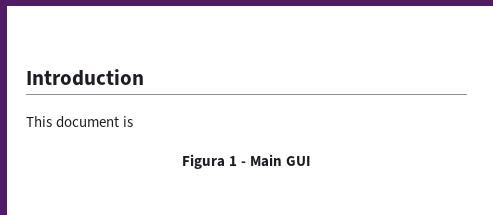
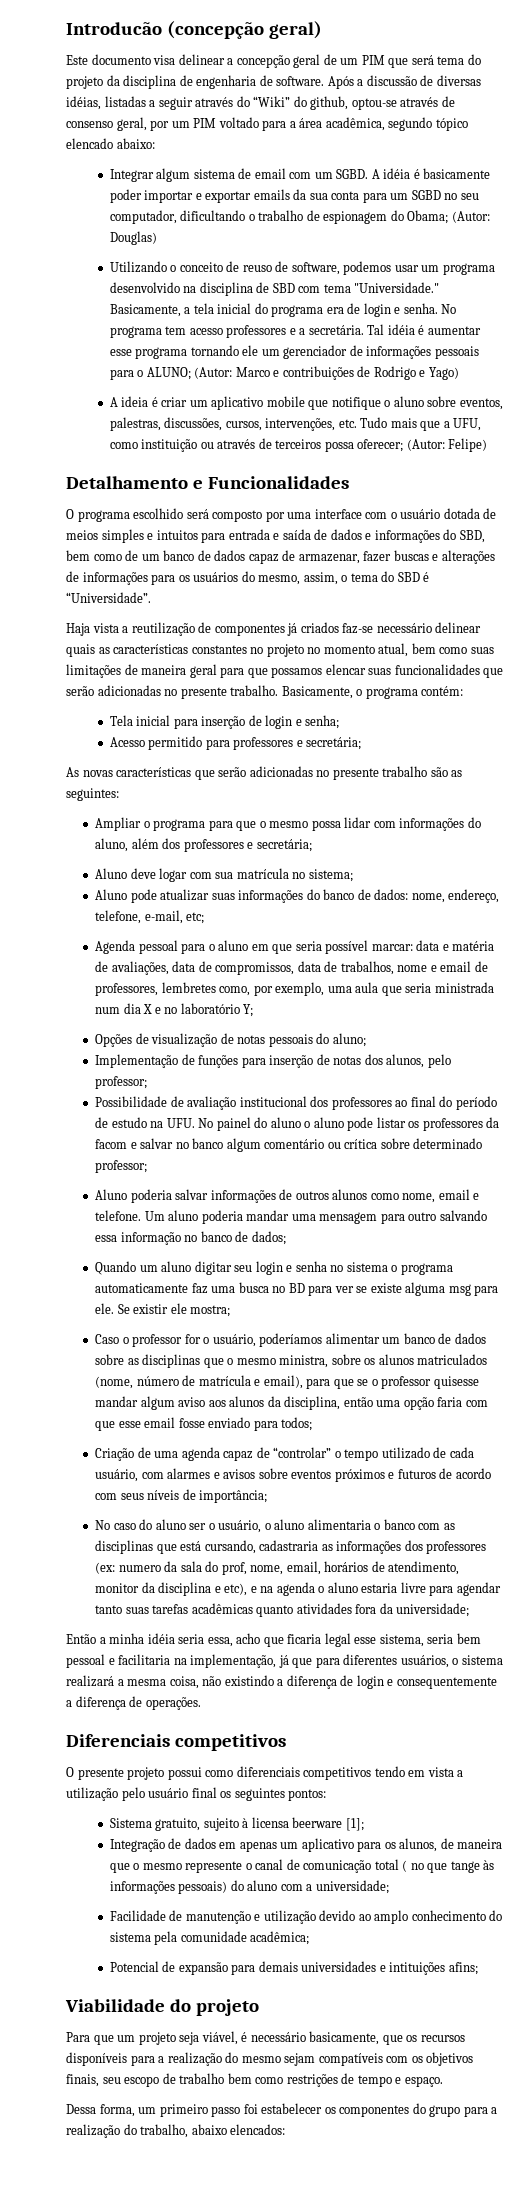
[26,69,144,86] [26,116,134,128] [181,154,312,169] Introduction // This document is // Figura 1 - Main GUI -> [66,21,322,39] [66,54,481,68] [66,75,481,89] [66,96,455,110] [66,117,468,131] [66,138,155,149] [109,168,491,182] [109,189,479,203] [109,210,490,224] [109,231,157,245] [109,261,495,275] [109,282,440,296] [109,303,457,317] [109,324,481,338] [109,345,479,359] [109,366,459,380] [109,396,503,410] [109,417,482,431] [109,438,488,452] [66,476,349,489] [66,508,497,522] [66,529,485,543] [66,550,495,564] [66,571,430,585] [66,592,151,603] [66,622,482,636] [66,643,494,657] [66,664,504,678] [66,685,464,699] [109,715,340,729] [109,736,362,750] [66,766,463,780] [66,788,119,801] [95,817,481,831] [95,838,312,852] [95,868,353,882] [95,889,500,903] [95,910,205,924] [95,940,495,954] [95,961,488,975] [95,982,494,996] [95,1003,254,1017] [95,1033,366,1047] [95,1054,451,1068] [95,1076,148,1089] [95,1096,497,1110] [95,1117,500,1131] [95,1138,483,1152] [95,1160,148,1173] [95,1189,480,1203] [95,1210,487,1224] [95,1231,286,1245] [95,1261,453,1275] [95,1282,499,1296] [95,1303,231,1317] [95,1333,486,1347] [95,1354,488,1368] [95,1375,479,1389] [95,1396,488,1410] [95,1417,313,1431] [95,1447,474,1461] [95,1468,491,1482] [95,1489,268,1503] [95,1519,455,1533] [95,1540,487,1554] [95,1561,460,1575] [95,1582,501,1596] [95,1603,470,1617] [66,1633,481,1647] [66,1654,503,1668] [66,1675,497,1689] [66,1696,201,1710] [66,1734,286,1751] [66,1766,464,1780] [66,1787,327,1801] [109,1817,364,1831] [109,1838,503,1852] [109,1859,495,1873] [109,1880,389,1894] [109,1910,503,1924] [109,1931,310,1945] [109,1961,478,1975] [65,1999,259,2016] [66,2031,465,2045] [66,2052,474,2066] [66,2073,443,2087] [66,2103,498,2117] [66,2124,286,2138] Introducão (concepção geral) // Este documento visa delinear a concepção geral de um PIM que será tema do projeto da disciplina de engenharia de software. Após a discussão de diversas idéias, listadas a seguir através do “Wiki” do github, optou-se através de consenso geral, por um PIM voltado para a área acadêmica, segundo tópico elencado abaixo: // Integrar algum sistema de email com um SGBD. A idéia é basicamente poder importar e exportar emails da sua conta para um SGBD no seu computador, dificultando o trabalho de espionagem do Obama; (Autor: Douglas) // Utilizando o conceito de reuso de software, podemos usar um programa desenvolvido na disciplina de SBD com tema "Universidade." Basicamente, a tela inicial do programa era de login e senha. No programa tem acesso professores e a secretária. Tal idéia é aumentar esse programa tornando ele um gerenciador de informações pessoais para o ALUNO; (Autor: Marco e contribuições de Rodrigo e Yago) // A ideia é criar um aplicativo mobile que notifique o aluno sobre eventos, palestras, discussões, cursos, intervenções, etc. Tudo mais que a UFU, como instituição ou através de terceiros possa oferecer; (Autor: Felipe) // Detalhamento e Funcionalidades // O programa escolhido será composto por uma interface com o usuário dotada de meios simples e intuitos para entrada e saída de dados e informações do SBD, bem como de um banco de dados capaz de armazenar, fazer buscas e alterações de informações para os usuários do mesmo, assim, o tema do SBD é “Universidade”. // Haja vista a reutilização de componentes já criados faz-se necessário delinear quais as características constantes no projeto no momento atual, bem como suas limitações de maneira geral para que possamos elencar suas funcionalidades que serão adicionadas no presente trabalho. Basicamente, o programa contém: // Tela inicial para inserção de login e senha; // Acesso permitido para professores e secretária; // As novas características que serão adicionadas no presente trabalho são as seguintes: // Ampliar o programa para que o mesmo possa lidar com informações do aluno, além dos professores e secretária; // Aluno deve logar com sua matrícula no sistema; // Aluno pode atualizar suas informações do banco de dados: nome, endereço, telefone, e-mail, etc; // Agenda pessoal para o aluno em que seria possível marcar: data e matéria de avaliações, data de compromissos, data de trabalhos, nome e email de professores, lembretes como, por exemplo, uma aula que seria ministrada num dia X e no laboratório Y; // Opções de visualização de notas pessoais do aluno; // Implementação de funções para inserção de notas dos alunos, pelo professor; // Possibilidade de avaliação institucional dos professores ao final do período de estudo na UFU. No painel do aluno o aluno pode listar os professores da facom e salvar no banco algum comentário ou crítica sobre determinado professor; // Aluno poderia salvar informações de outros alunos como nome, email e telefone. Um aluno poderia mandar uma mensagem para outro salvando essa informação no banco de dados; // Quando um aluno digitar seu login e senha no sistema o programa automaticamente faz uma busca no BD para ver se existe alguma msg para ele. Se existir ele mostra; // Caso o professor for o usuário, poderíamos alimentar um banco de dados sobre as disciplinas que o mesmo ministra, sobre os alunos matriculados (nome, número de matrícula e email), para que se o professor quisesse mandar algum aviso aos alunos da disciplina, então uma opção faria com que esse email fosse enviado para todos; // Criação de uma agenda capaz de “controlar” o tempo utilizado de cada usuário, com alarmes e avisos sobre eventos próximos e futuros de acordo com seus níveis de importância; // No caso do aluno ser o usuário, o aluno alimentaria o banco com as disciplinas que está cursando, cadastraria as informações dos professores (ex: numero da sala do prof, nome, email, horários de atendimento, monitor da disciplina e etc), e na agenda o aluno estaria livre para agendar tanto suas tarefas acadêmicas quanto atividades fora da universidade; // Então a minha idéia seria essa, acho que ficaria legal esse sistema, seria bem pessoal e facilitaria na implementação, já que para diferentes usuários, o sistema realizará a mesma coisa, não existindo a diferença de login e consequentemente a diferença de operações. // Diferenciais competitivos // O presente projeto possui como diferenciais competitivos tendo em vista a utilização pelo usuário final os seguintes pontos: // Sistema gratuito, sujeito à licensa beerware [1]; // Integração de dados em apenas um aplicativo para os alunos, de maneira que o mesmo represente o canal de comunicação total ( no que tange às informações pessoais) do aluno com a universidade; // Facilidade de manutenção e utilização devido ao amplo conhecimento do sistema pela comunidade acadêmica; // Potencial de expansão para demais universidades e intituições afins; // Viabilidade do projeto // Para que um projeto seja viável, é necessário basicamente, que os recursos disponíveis para a realização do mesmo sejam compatíveis com os objetivos finais, seu escopo de trabalho bem como restrições de tempo e espaço. // Dessa forma, um primeiro passo foi estabelecer os componentes do grupo para a realização do trabalho, abaixo elencados:

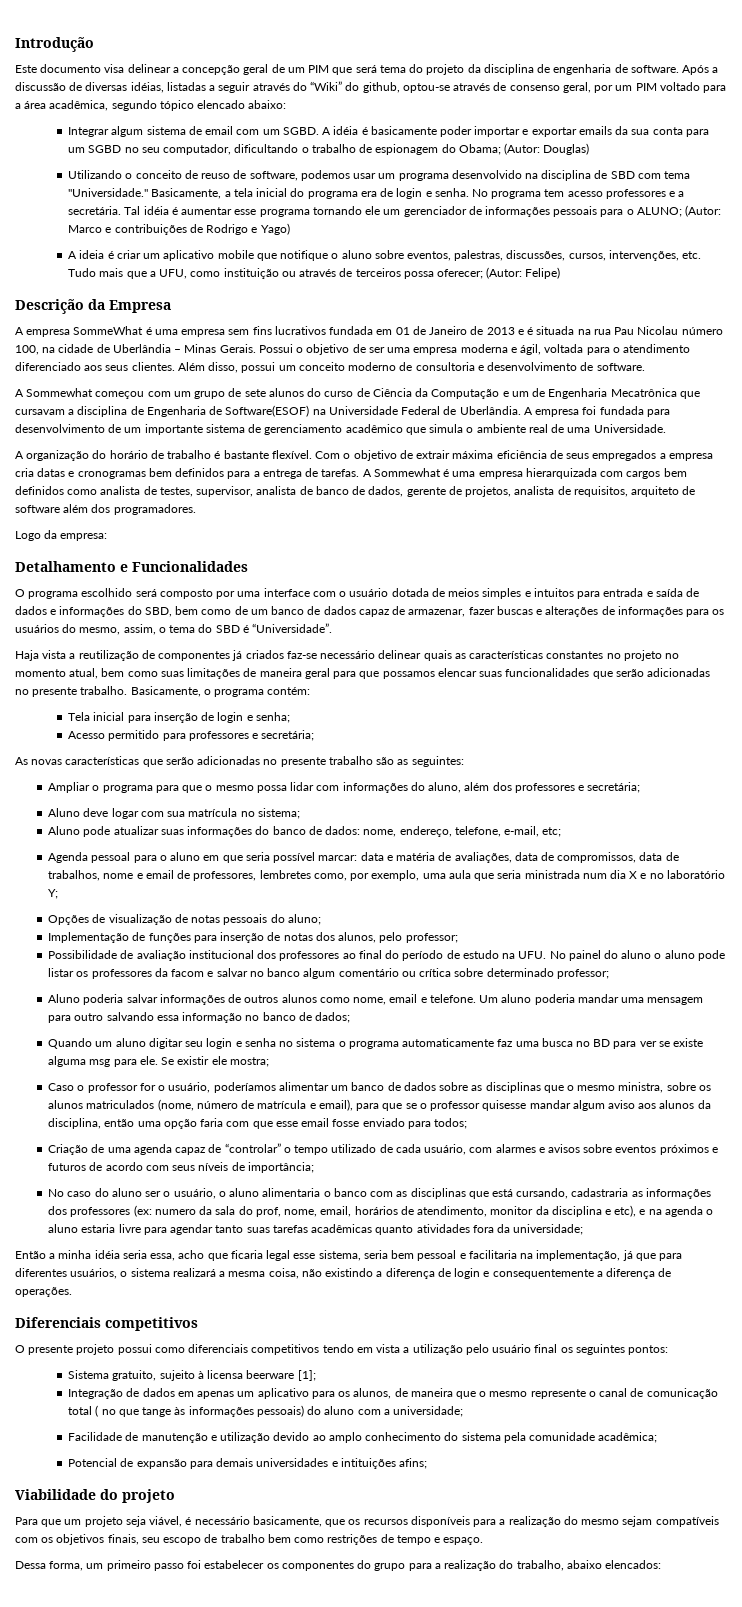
[66,21,322,39] Introducão (concepção geral) -> [15,37,94,52] Introdução
(488, 445) none -> [15,299,171,314] [15,326,723,337] [15,344,691,355] [15,362,645,373] [15,388,700,399] [15,405,670,417] [15,424,666,435] [15,450,713,461] [15,468,687,479] [15,486,696,497] [15,504,196,515] [15,530,108,541] // Descrição da Empresa // A empresa SommeWhat é uma empresa sem fins lucrativos fundada em 01 de Janeiro de 2013 e é situada na rua Pau Nicolau número 100, na cidade de Uberlândia – Minas Gerais. Possui o objetivo de ser uma empresa moderna e ágil, voltada para o atendimento diferenciado aos seus clientes. Além disso, possui um conceito moderno de consultoria e desenvolvimento de software. // A Sommewhat começou com um grupo de sete alunos do curso de Ciência da Computação e um de Engenharia Mecatrônica que cursavam a disciplina de Engenharia de Software(ESOF) na Universidade Federal de Uberlândia. A empresa foi fundada para desenvolvimento de um importante sistema de gerenciamento acadêmico que simula o ambiente real de uma Universidade. // A organização do horário de trabalho é bastante flexível. Com o objetivo de extrair máxima eficiência de seus empregados a empresa cria datas e cronogramas bem definidos para a entrega de tarefas. A Sommewhat é uma empresa hierarquizada com cargos bem definidos como analista de testes, supervisor, analista de banco de dados, gerente de projetos, analista de requisitos, arquiteto de software além dos programadores. // Logo da empresa:

